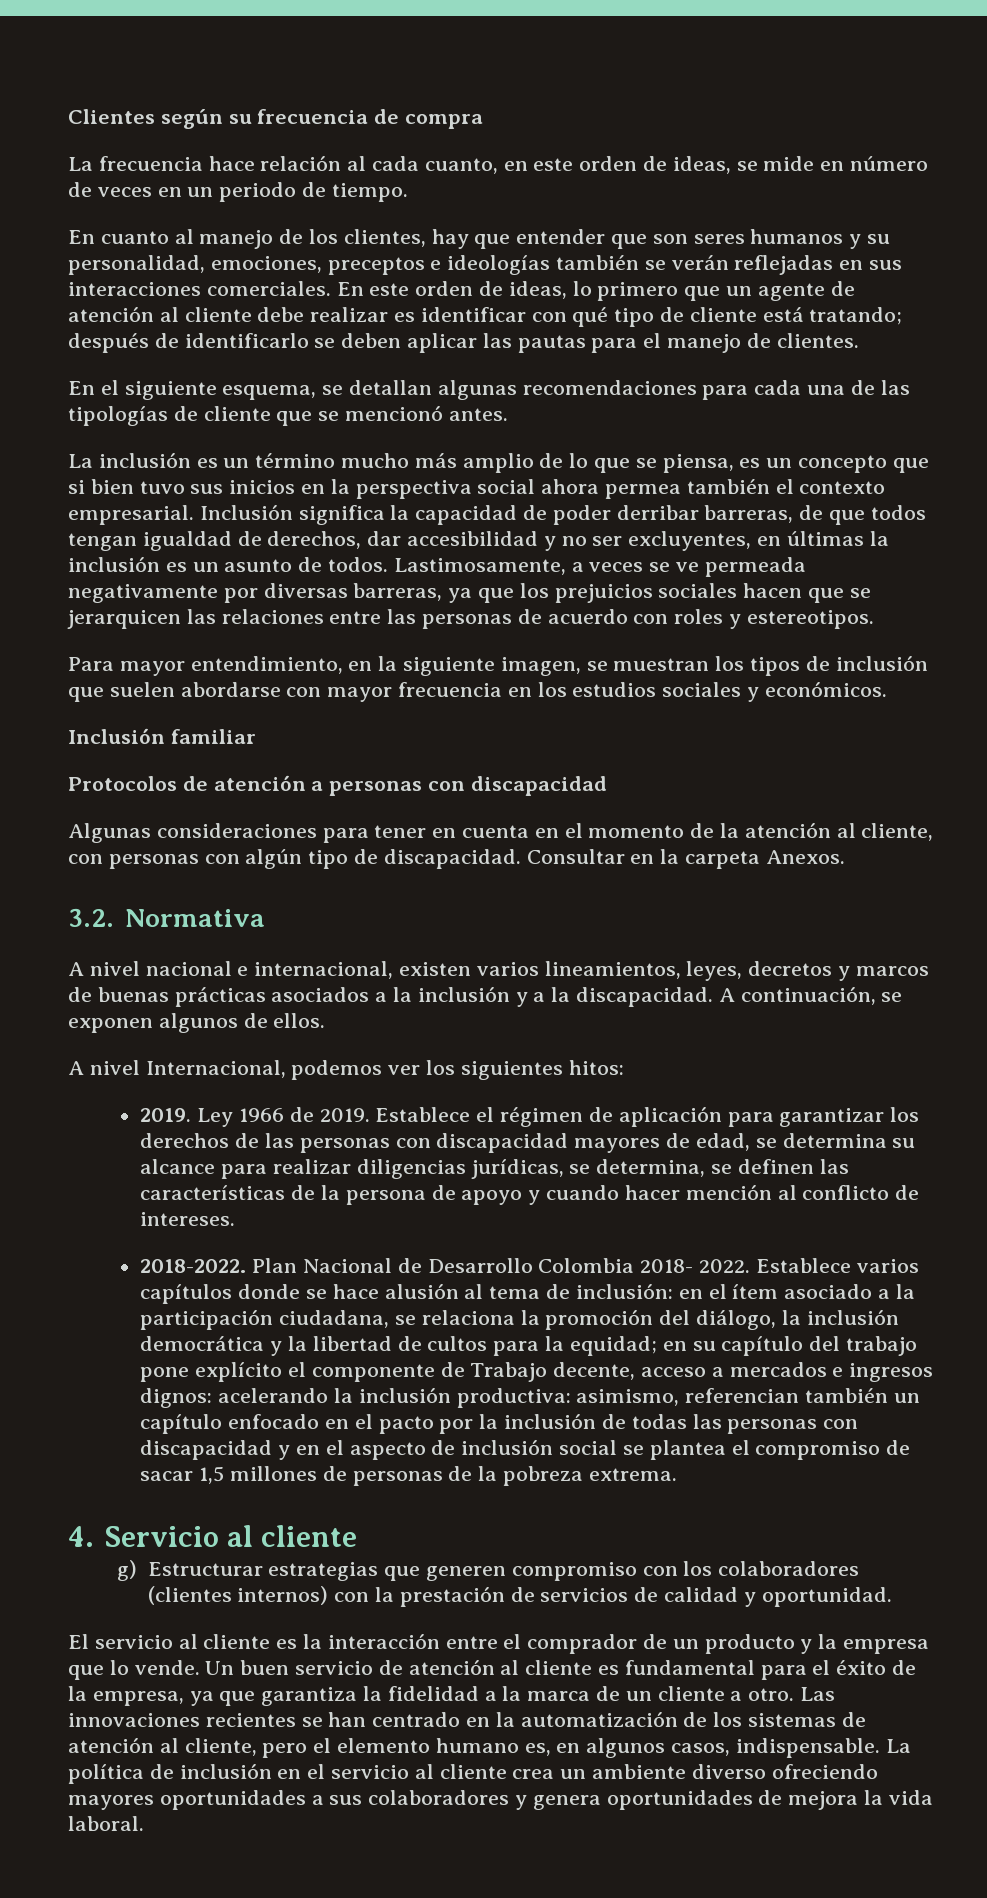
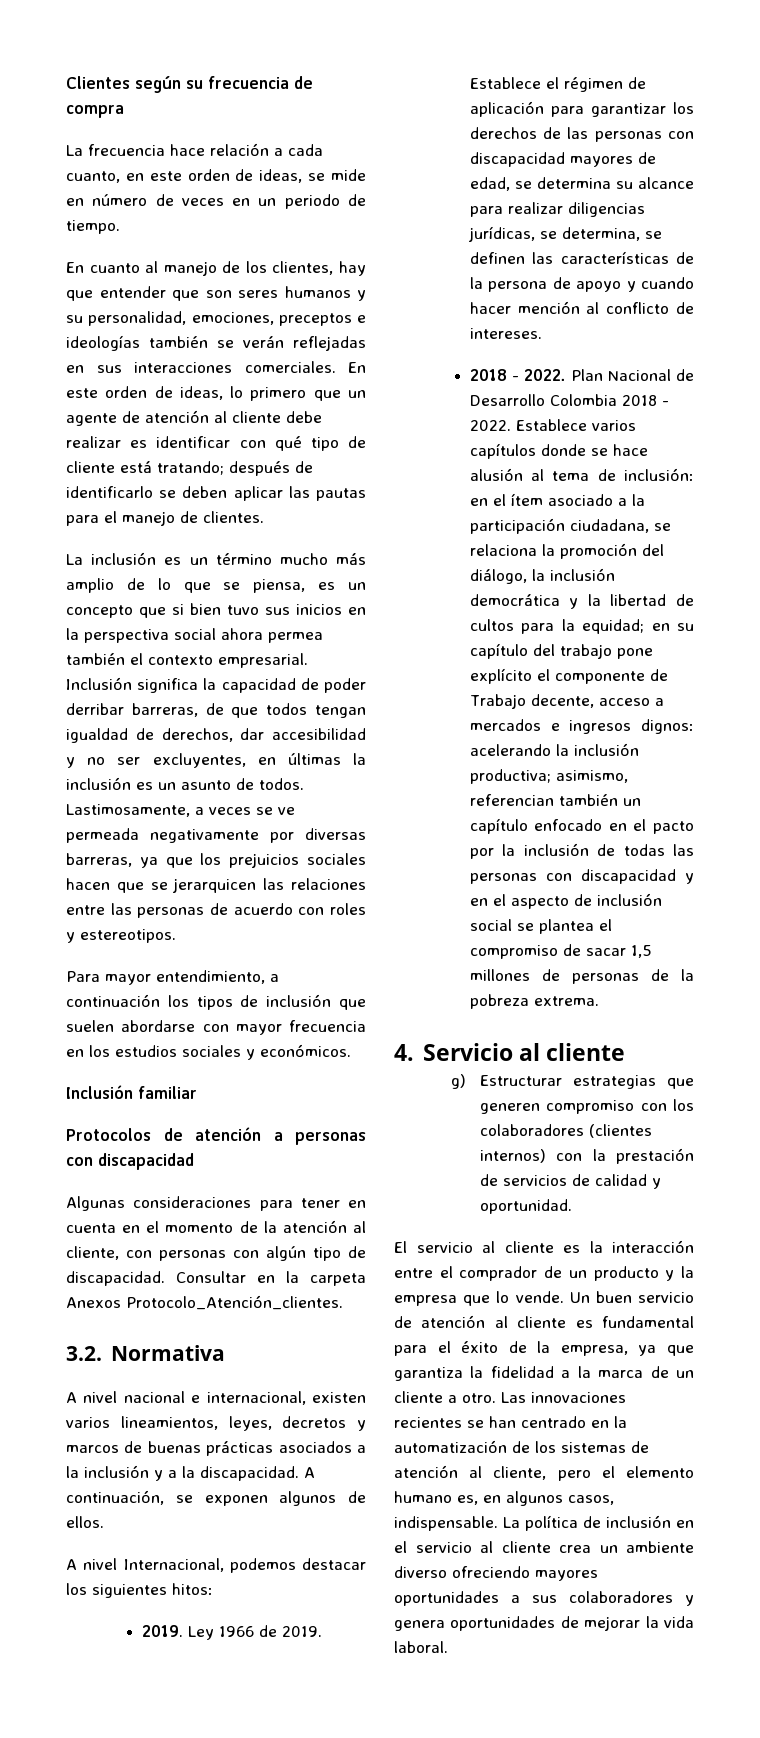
[347,156,367,171] al -> [274,148,283,156] a
[68,380,910,400] [68,405,508,426] // En el siguiente esquema, se detallan algunas recomendaciones para cada una de las tipologías de cliente que se mencionó antes. -> (264, 517) none
[348,656,710,676] en la siguiente imagen, se muestran -> [270,974,279,982] [66,994,160,1007] a continuación
[765,850,845,864] Anexos. -> [66,1295,343,1310] Anexos Protocolo_Atención_clientes.
[388,1065,421,1075] ver -> [302,1558,366,1570] destacar
[140,1259,247,1273] 2018-2022. -> [469,369,566,381] 2018 - 2022.
[640,1259,694,1273] 2018- -> [621,395,669,406] 2018 -
[456,1388,571,1408] productiva: -> [469,769,551,784] productiva;
[788,1791,859,1810] mejora -> [584,1616,641,1631] mejorar

